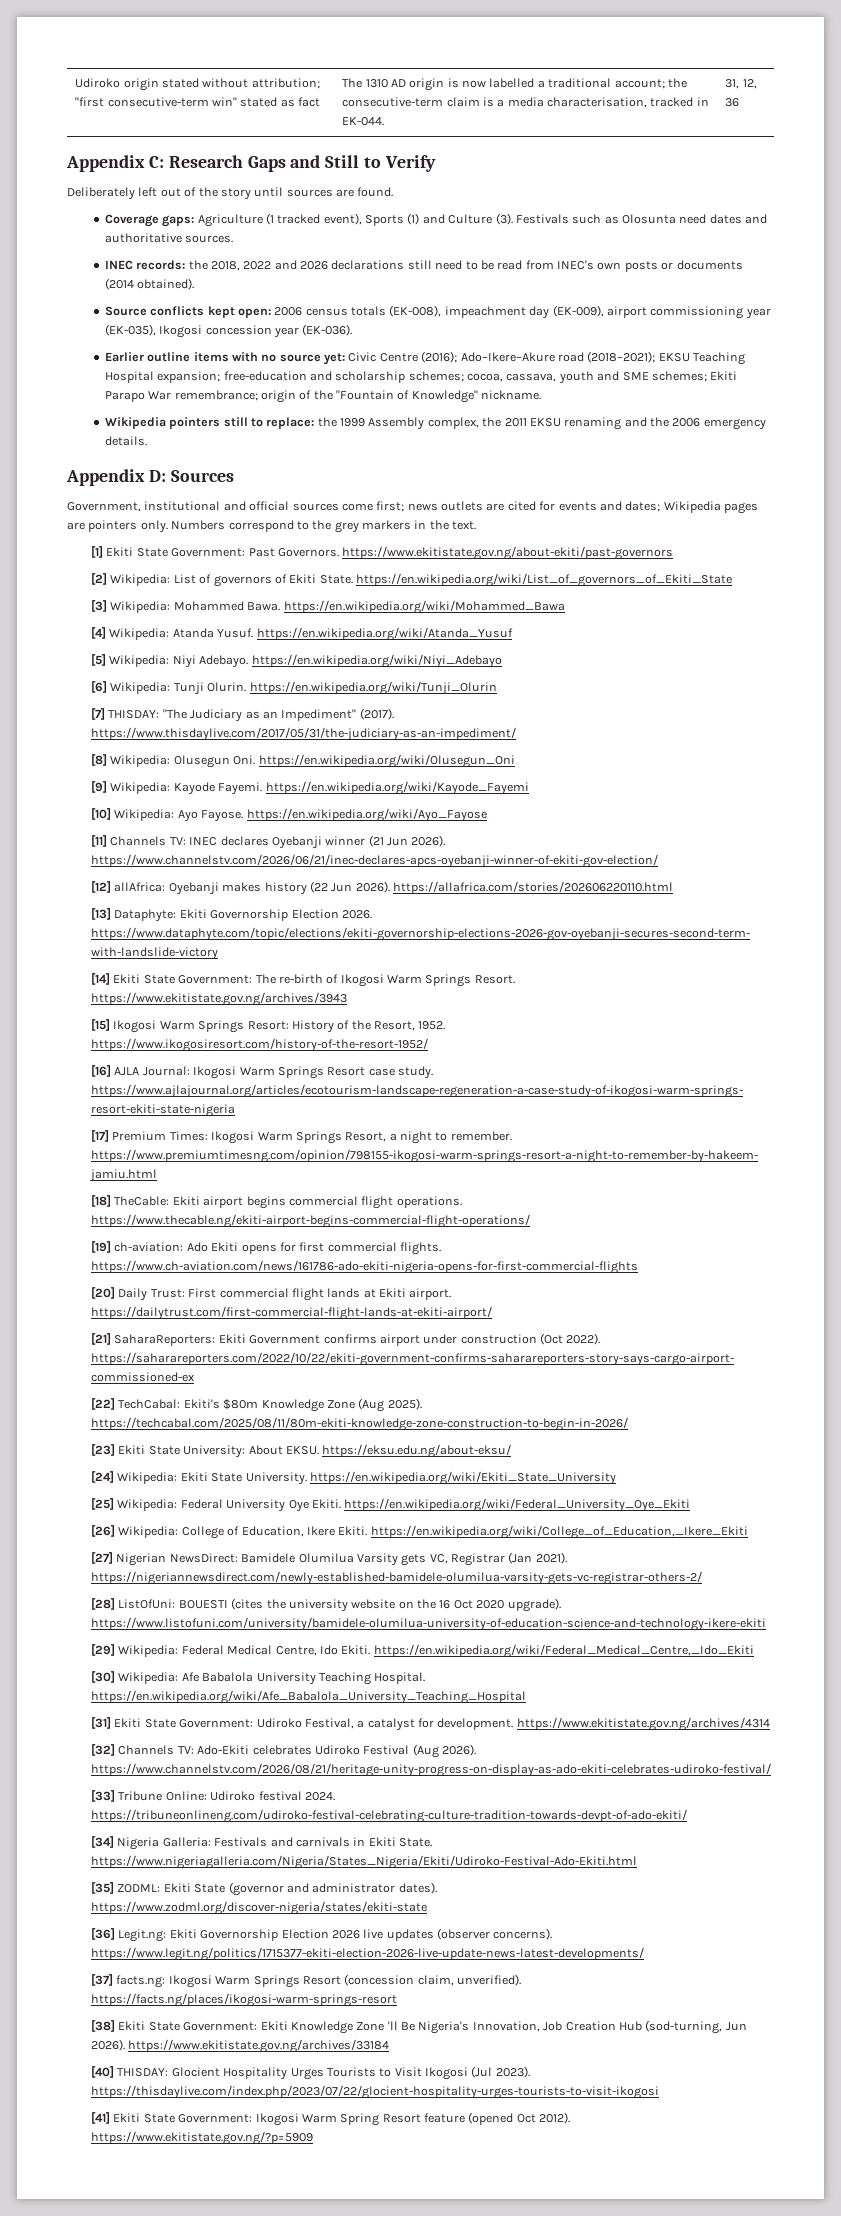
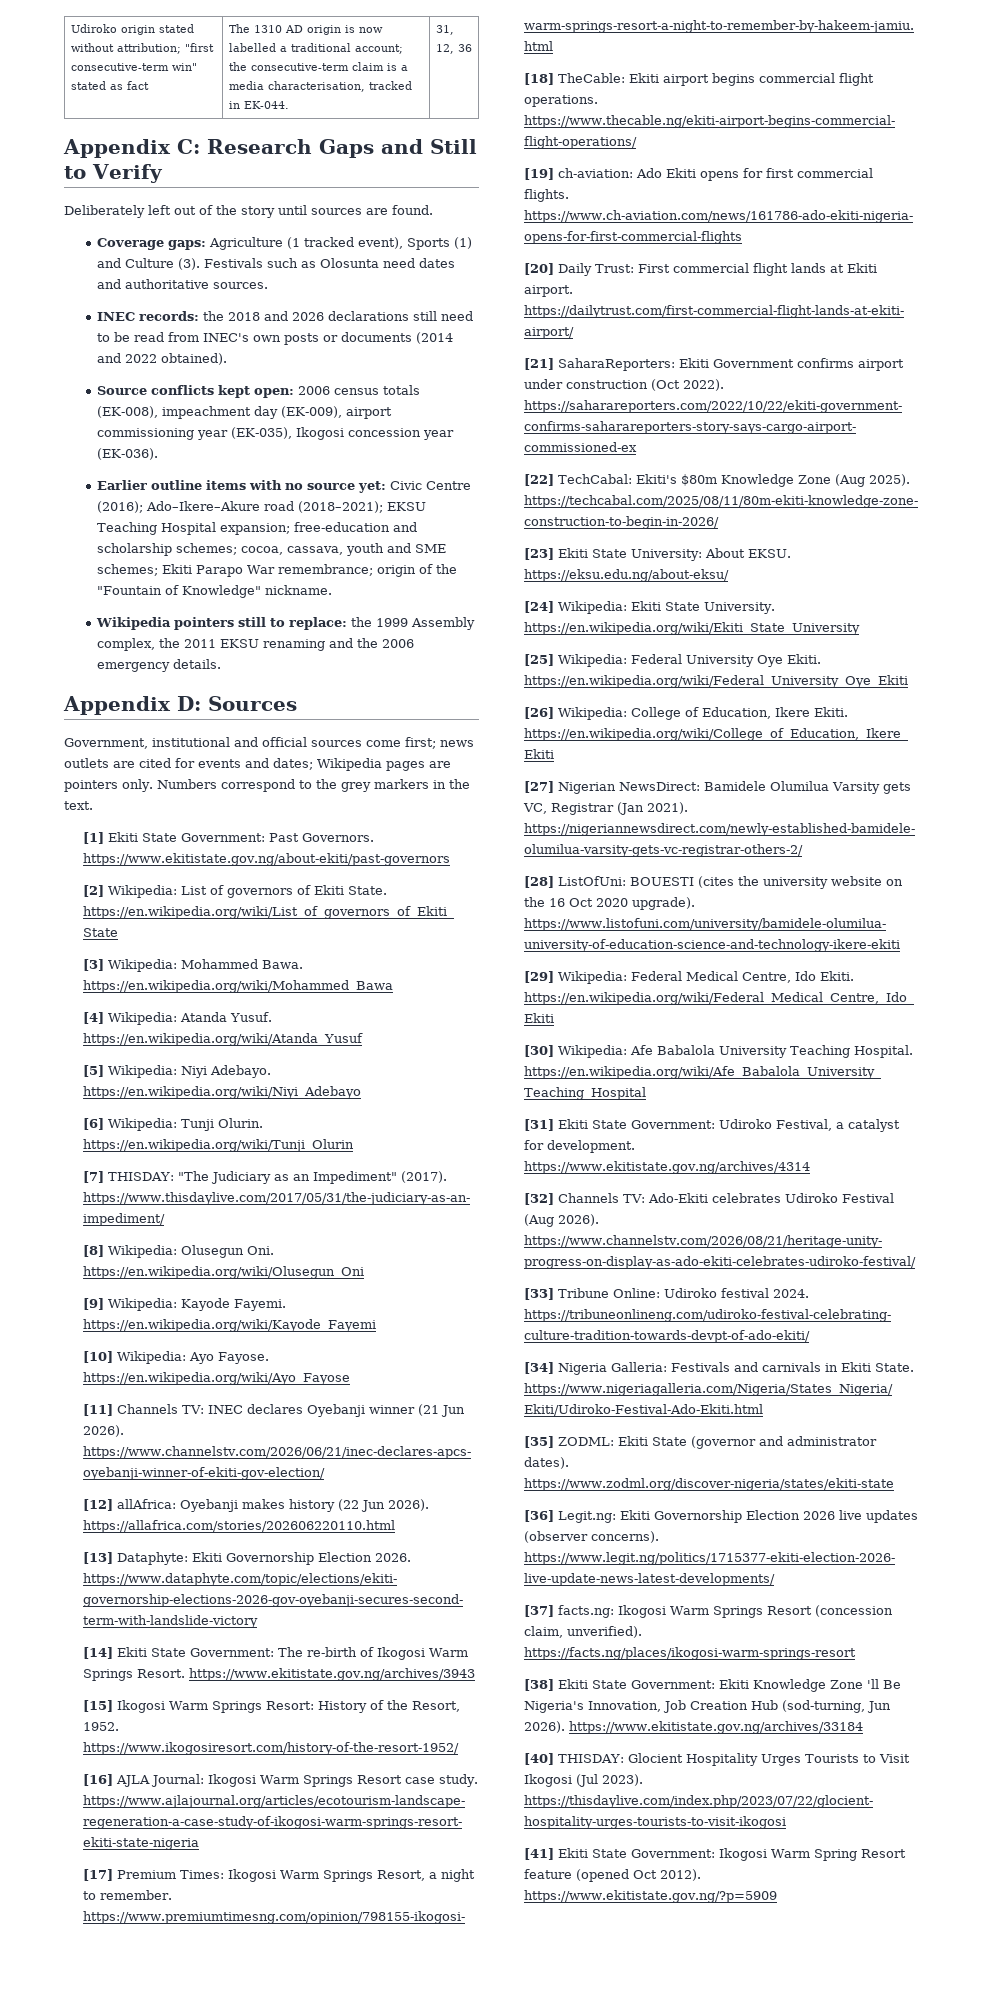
[210,261,272,271] 2018, 2022 -> [227,312,260,321] 2018
(134, 284) none -> [96,353,157,363] and 2022

